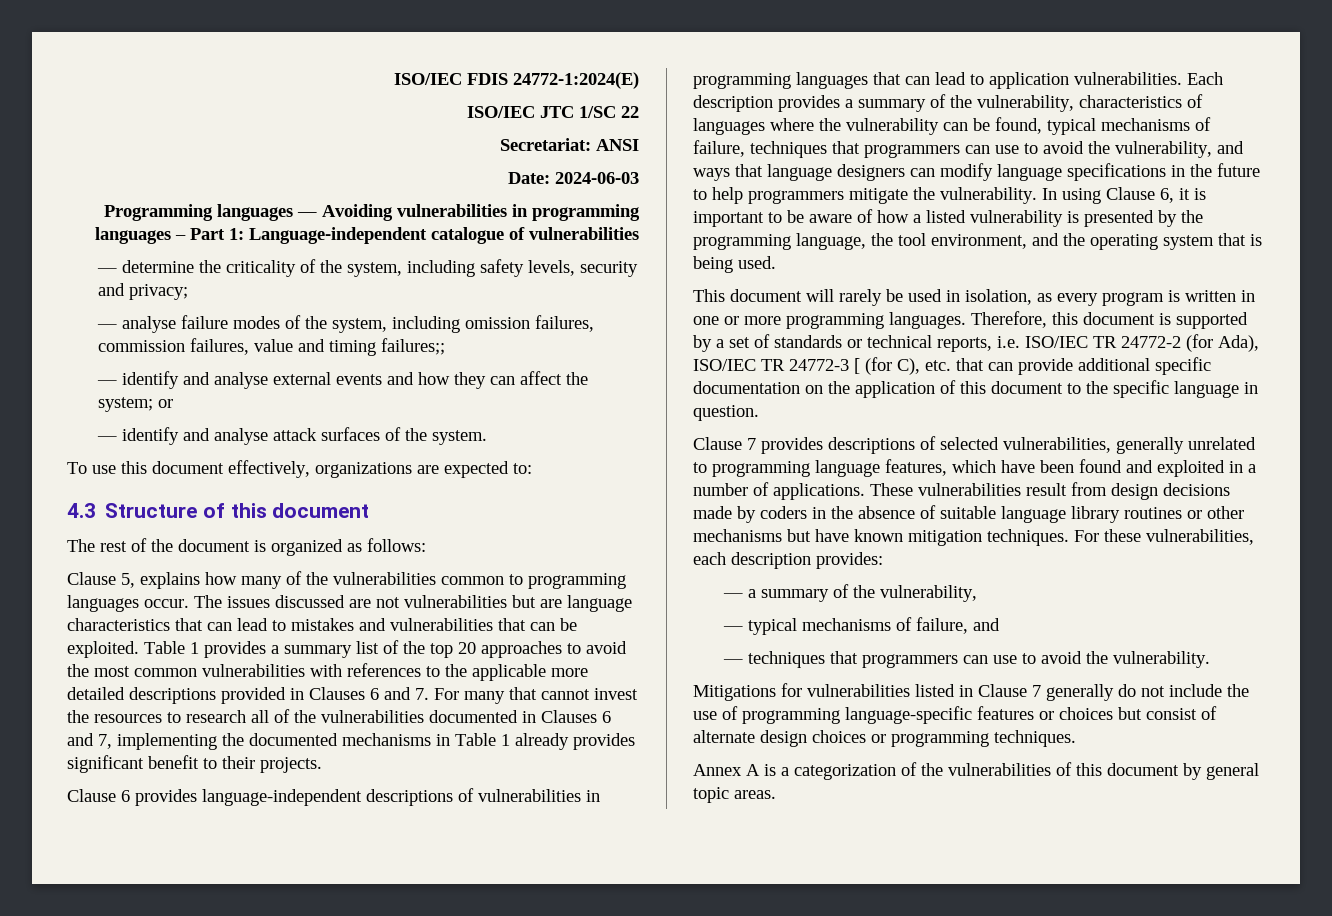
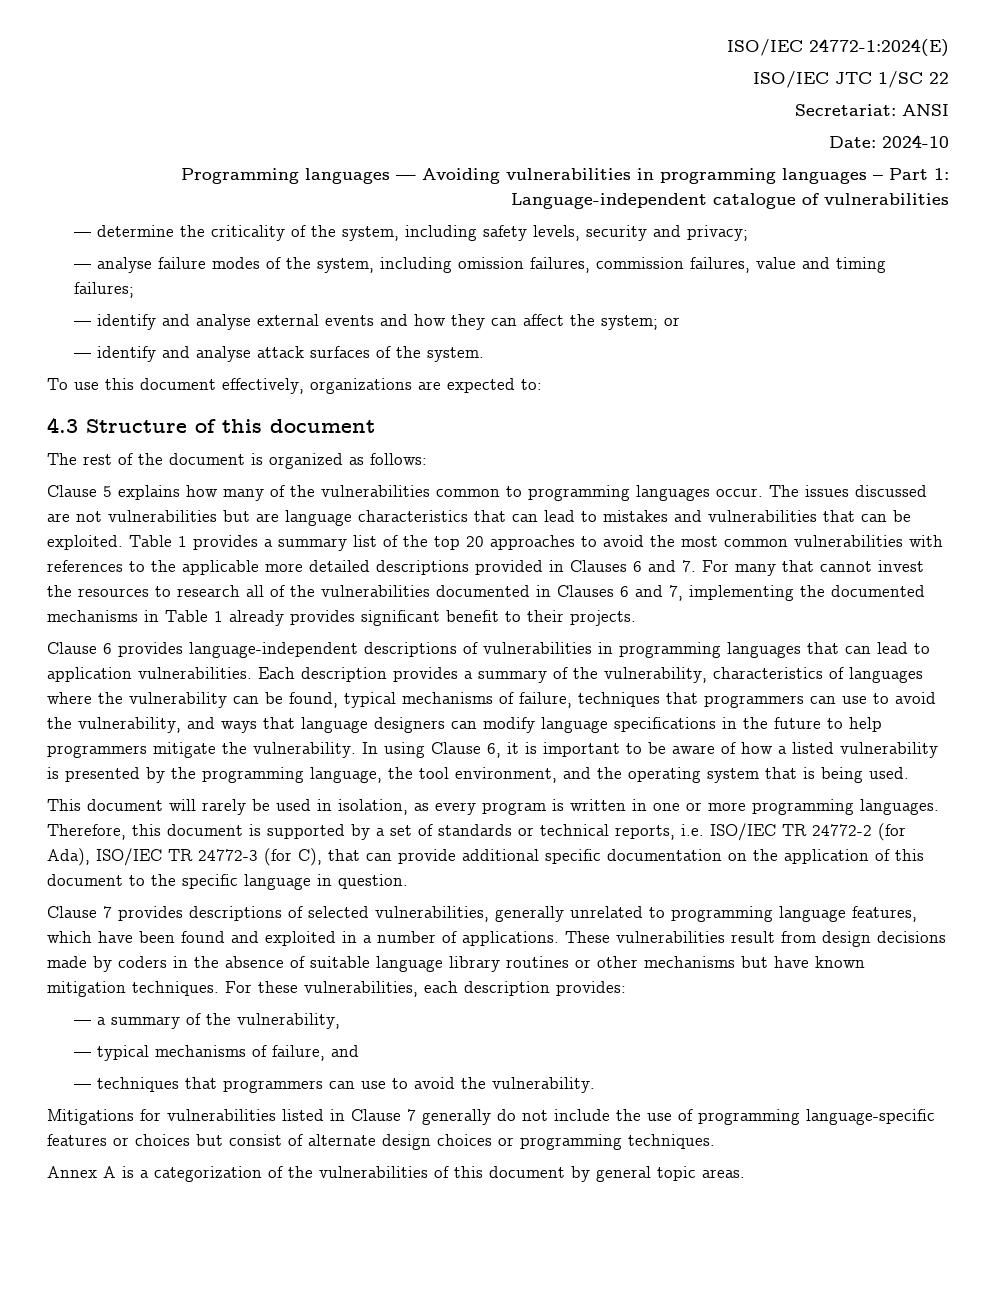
[394,73,508,85] ISO/IEC FDIS -> [727,39,803,56] ISO/IEC
[555,172,639,184] 2024-06-03 -> [882,135,949,148] 2024-10
[380,338,445,355] failures;; -> [73,282,134,298] failures;
[121,573,135,588] 5, -> [103,486,112,497] 5
[854,358,860,374] [ -> (258, 855) none
[925,360,951,371] etc. -> (322, 857) none

